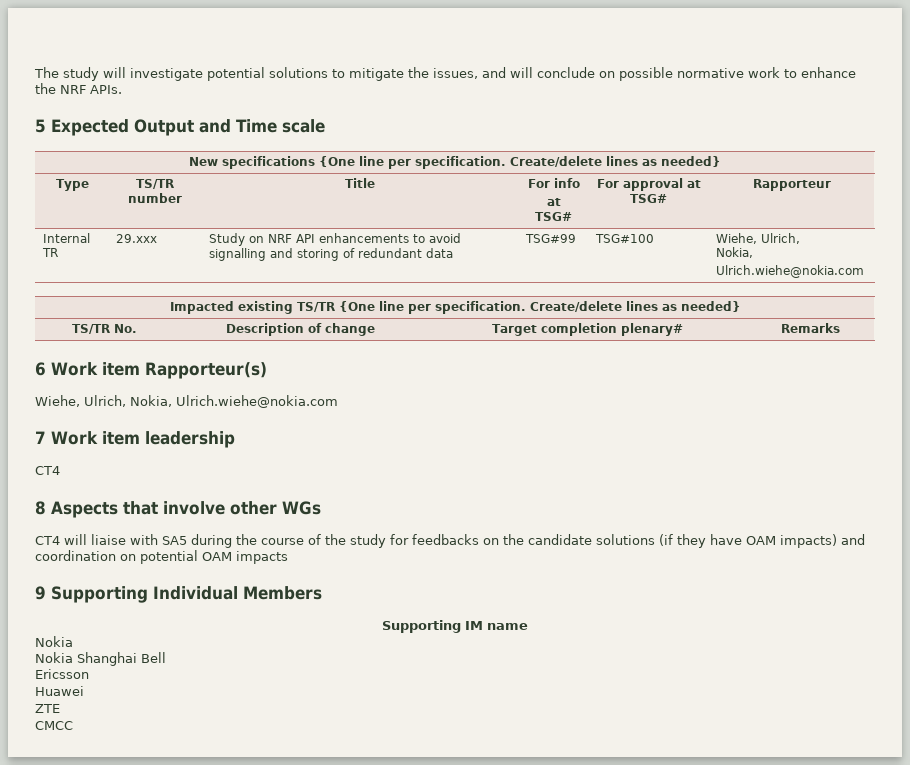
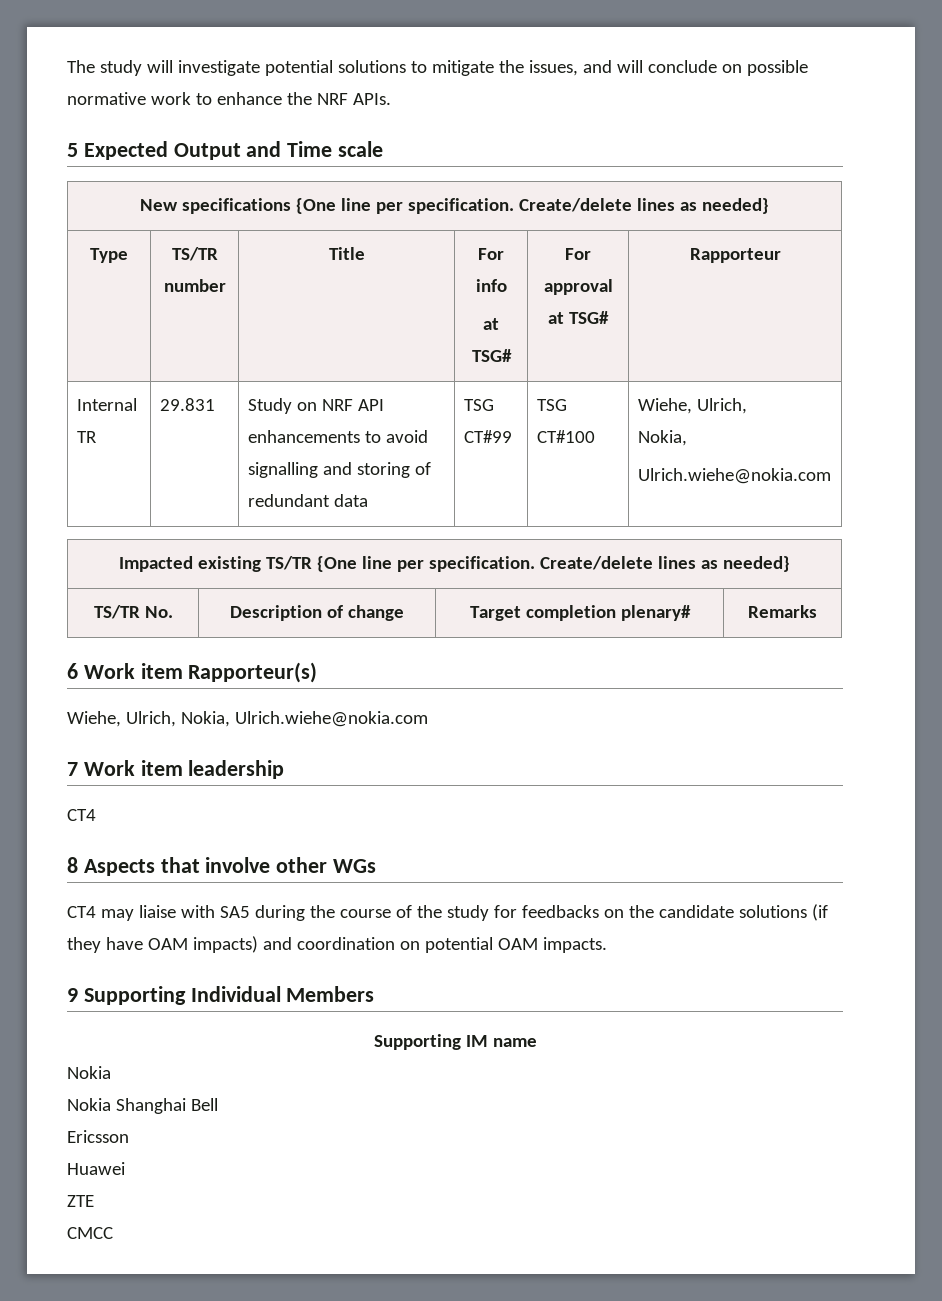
[116,234,158,243] 29.xxx -> [159,398,215,411] 29.831
[525,234,577,243] [595,234,655,243] TSG#99 | TSG#100 -> [463,399,494,411] [463,430,512,443] [536,399,567,411] [536,430,595,443] TSG CT#99 | TSG CT#100
[64,534,87,545] will -> [100,909,134,921] may
[236,551,288,564] impacts -> [542,937,607,953] impacts.

